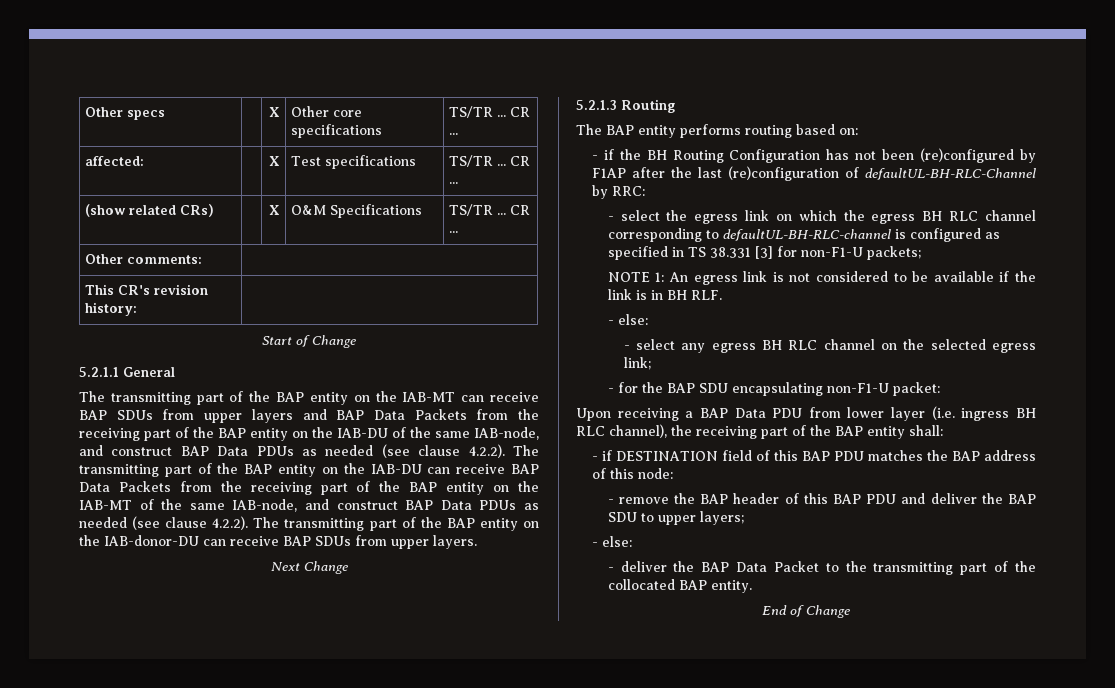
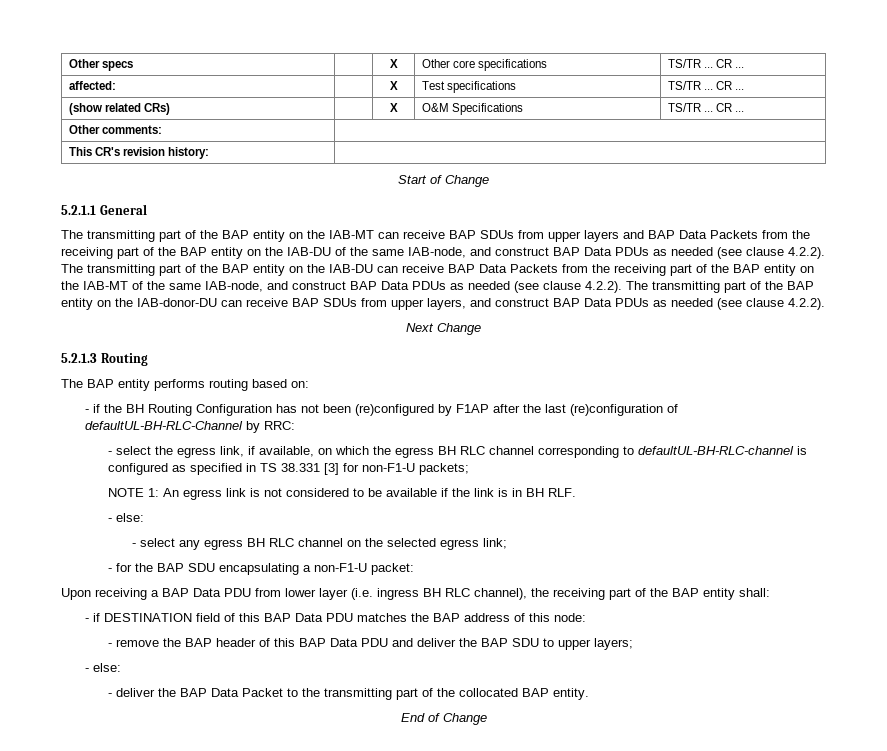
[433,535,477,549] layers. -> [427,298,825,310] layers, and construct BAP Data PDUs as needed (see clause 4.2.2).
[745,210,770,221] link -> [220,446,315,457] link, if available,
(823, 389) none -> [303,565,312,572] a
(830, 456) none -> [294,613,323,622] Data
(862, 499) none -> [330,638,359,647] Data

